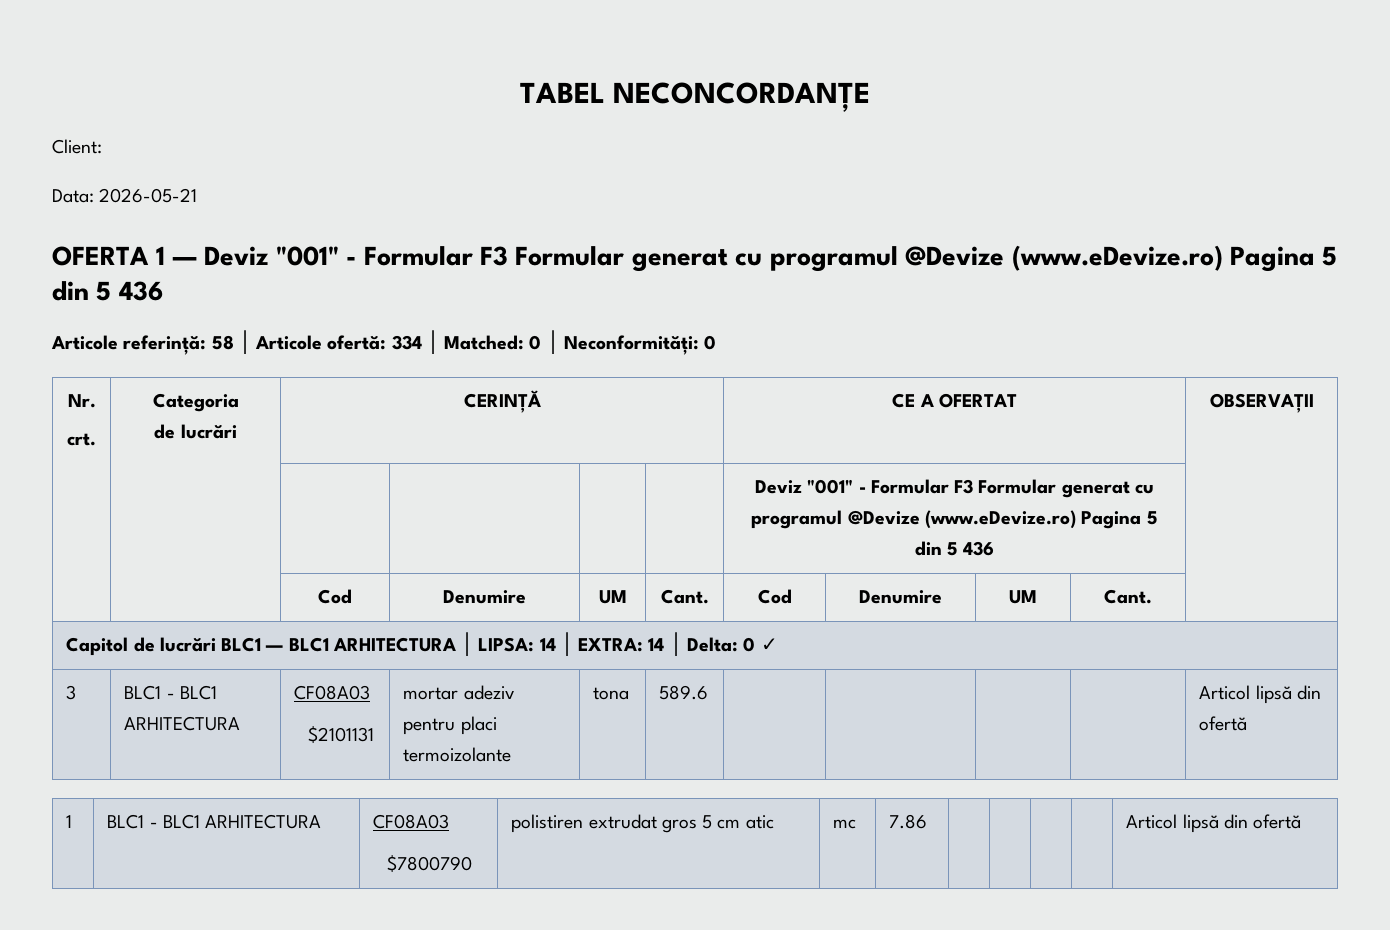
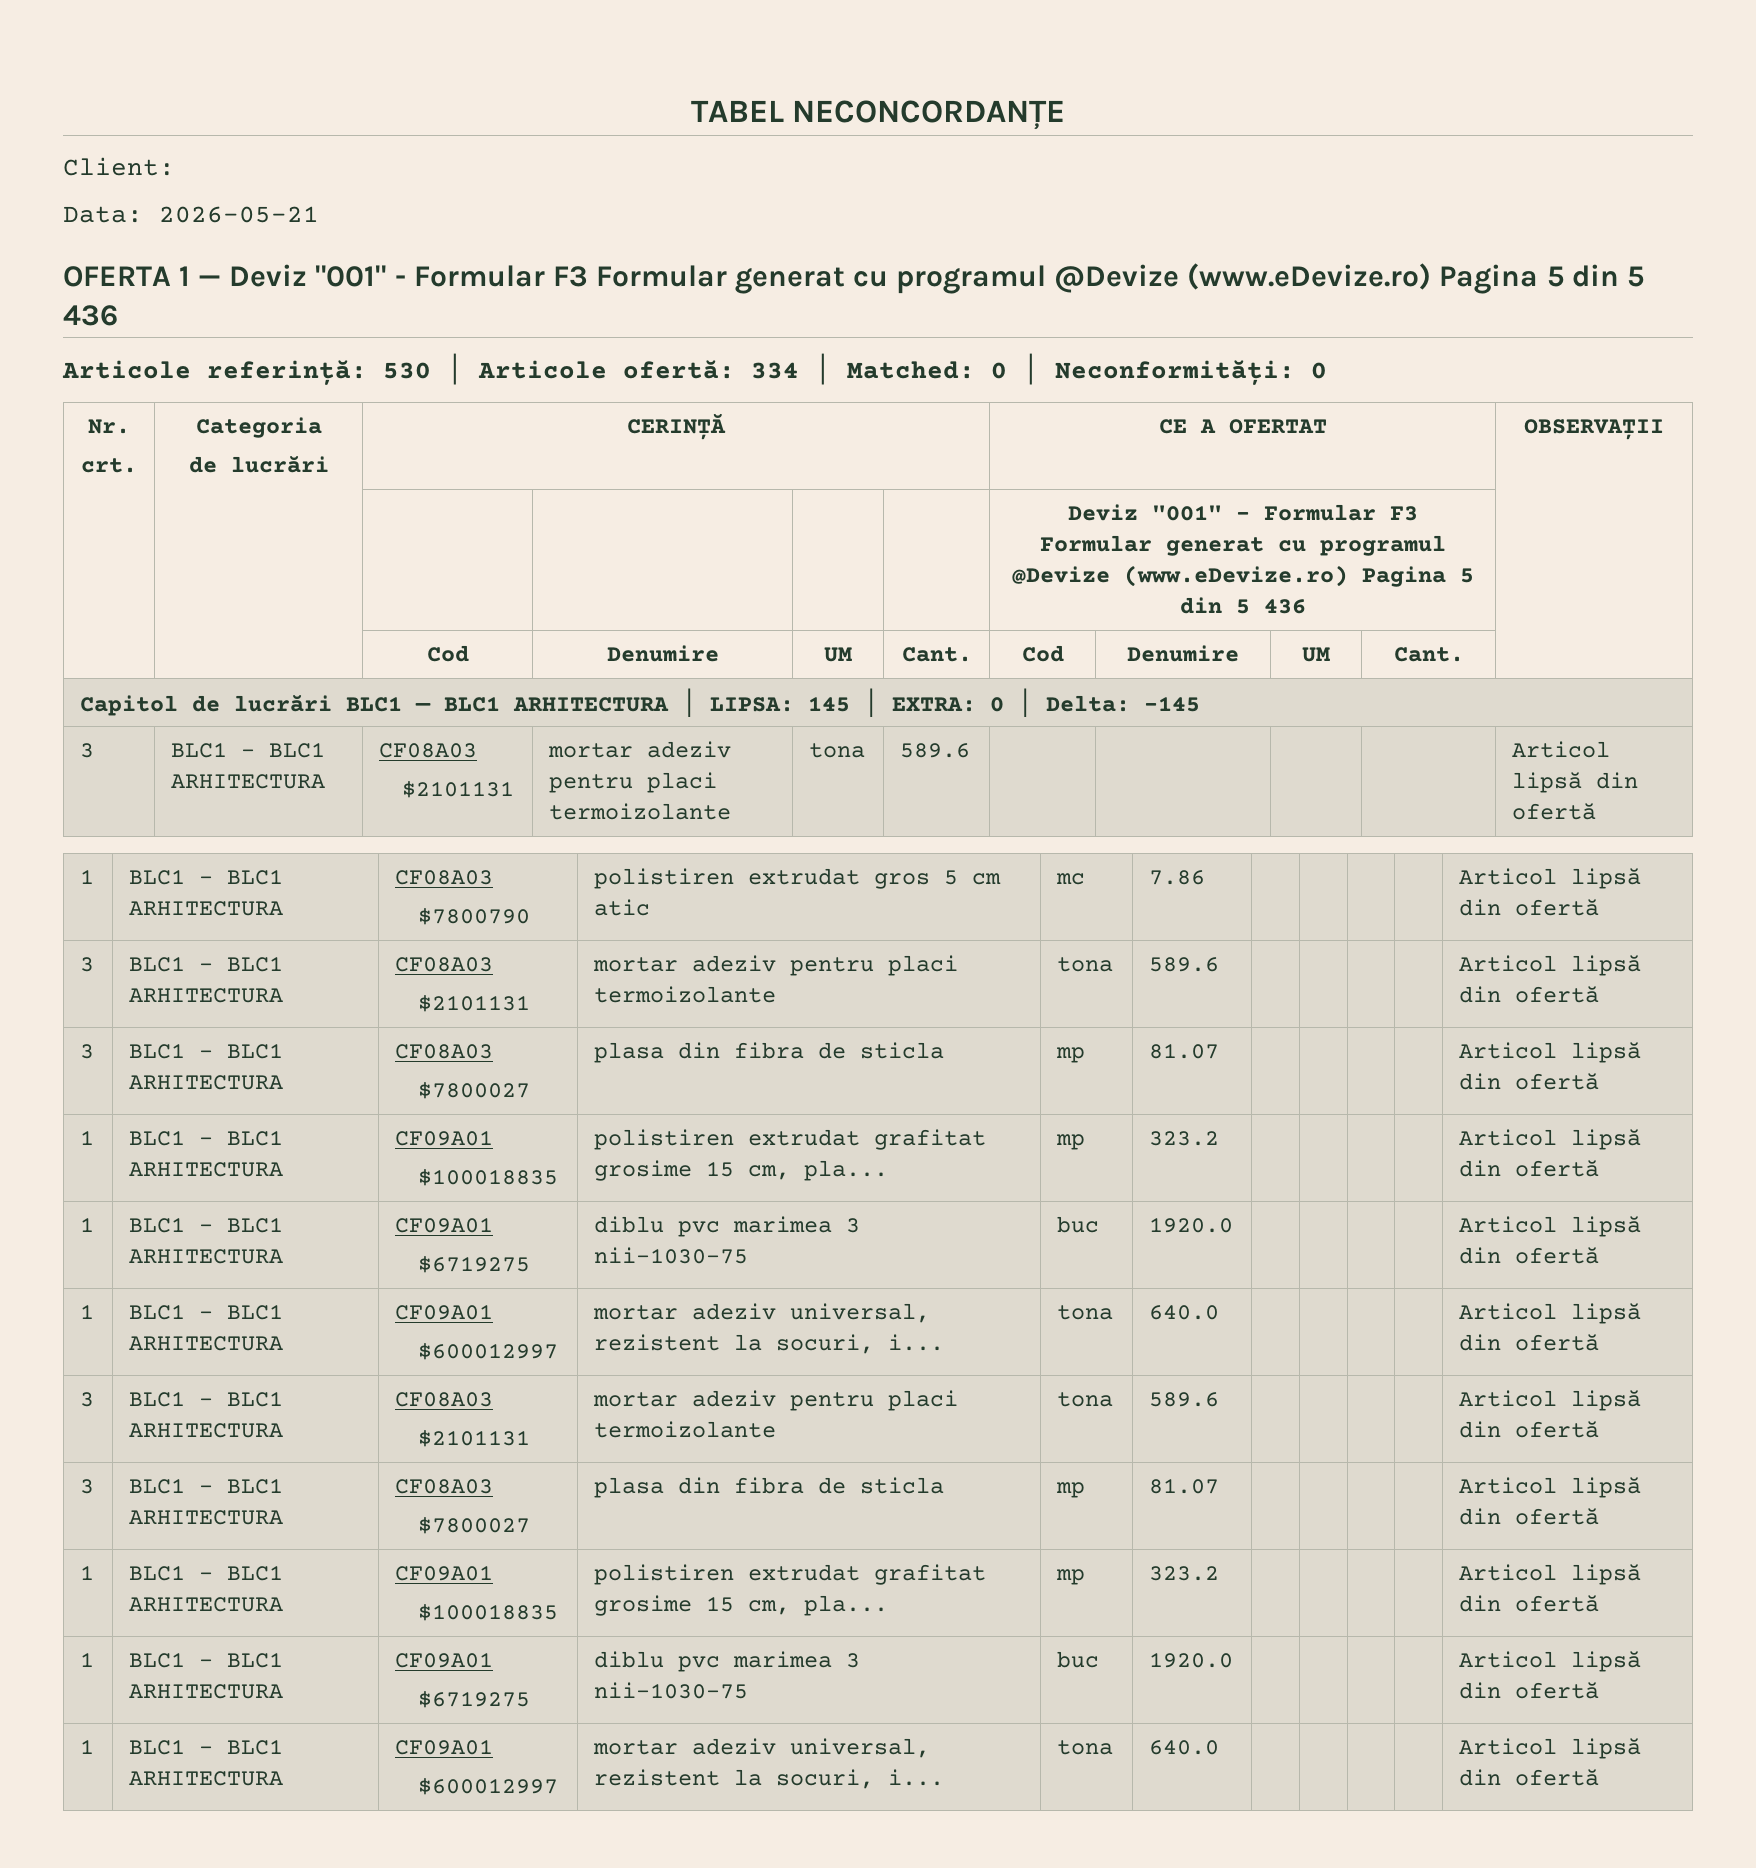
[211,335,234,350] 58 -> [383,362,431,379] 530
[539,638,556,651] 14 -> [808,696,851,712] 145
[648,638,665,651] 14 -> [990,697,1005,712] 0
[743,637,778,652] 0 ✓ -> [1144,696,1201,712] -145
(1302, 821) none -> [80,957,95,972] [129,956,284,972] [129,988,284,1003] [395,957,494,972] [418,994,531,1012] [593,955,959,976] [594,986,777,1003] [1057,957,1114,972] [1149,957,1220,972] [1459,955,1642,976] [1459,986,1600,1003] [80,1044,95,1059] [129,1043,284,1059] [129,1075,284,1090] [395,1044,494,1059] [418,1081,531,1099] [594,1042,945,1063] [1056,1047,1086,1063] [1149,1043,1220,1059] [1459,1042,1642,1063] [1459,1073,1600,1090] [80,1130,95,1145] [129,1130,284,1146] [129,1162,284,1177] [395,1130,494,1146] [418,1168,559,1186] [594,1129,987,1150] [594,1160,889,1181] [1056,1134,1086,1150] [1149,1131,1220,1146] [1459,1129,1642,1150] [1459,1160,1600,1177] [80,1217,95,1232] [129,1217,284,1233] [129,1249,284,1264] [395,1217,494,1233] [418,1255,531,1273] [594,1216,861,1237] [594,1247,749,1264] [1057,1216,1100,1233] [1149,1217,1234,1233] [1459,1216,1642,1237] [1459,1247,1600,1264] [80,1304,95,1319] [129,1304,284,1320] [129,1336,284,1351] [395,1304,494,1320] [418,1342,559,1360] [593,1303,931,1323] [594,1334,945,1354] [1057,1305,1114,1320] [1149,1305,1220,1320] [1459,1303,1642,1324] [1459,1334,1600,1351] [80,1392,95,1407] [129,1391,284,1407] [129,1423,284,1438] [395,1392,494,1407] [418,1429,531,1447] [593,1390,959,1411] [594,1421,777,1438] [1057,1392,1114,1407] [1149,1392,1220,1407] [1459,1390,1642,1411] [1459,1421,1600,1438] [80,1479,95,1494] [129,1478,284,1494] [129,1510,284,1525] [395,1479,494,1494] [418,1516,531,1534] [594,1477,945,1498] [1056,1482,1086,1498] [1149,1478,1220,1494] [1459,1477,1642,1498] [1459,1508,1600,1525] [80,1565,95,1580] [129,1565,284,1581] [129,1597,284,1612] [395,1565,494,1581] [418,1603,559,1621] [594,1564,987,1585] [594,1595,889,1616] [1056,1569,1086,1585] [1149,1566,1220,1581] [1459,1564,1642,1585] [1459,1595,1600,1612] [80,1652,95,1667] [129,1652,284,1668] [129,1684,284,1699] [395,1652,494,1668] [418,1690,531,1708] [594,1651,861,1672] [594,1682,749,1699] [1057,1651,1100,1668] [1149,1652,1234,1668] [1459,1651,1642,1672] [1459,1682,1600,1699] [80,1739,95,1754] [129,1739,284,1755] [129,1771,284,1786] [395,1739,494,1755] [418,1777,559,1795] [593,1738,931,1758] [594,1769,945,1789] [1057,1740,1114,1755] [1149,1740,1220,1755] [1459,1738,1642,1759] [1459,1769,1600,1786] // 3 | BLC1 - BLC1 ARHITECTURA | CF08A03 // $2101131 | mortar adeziv pentru placi termoizolante | tona | 589.6 | | | | | Articol lipsă din ofertă // 3 | BLC1 - BLC1 ARHITECTURA | CF08A03 // $7800027 | plasa din fibra de sticla | mp | 81.07 | | | | | Articol lipsă din ofertă // 1 | BLC1 - BLC1 ARHITECTURA | CF09A01 // $100018835 | polistiren extrudat grafitat grosime 15 cm, pla... | mp | 323.2 | | | | | Articol lipsă din ofertă // 1 | BLC1 - BLC1 ARHITECTURA | CF09A01 // $6719275 | diblu pvc marimea 3 nii-1030-75 | buc | 1920.0 | | | | | Articol lipsă din ofertă // 1 | BLC1 - BLC1 ARHITECTURA | CF09A01 // $600012997 | mortar adeziv universal, rezistent la socuri, i... | tona | 640.0 | | | | | Articol lipsă din ofertă // 3 | BLC1 - BLC1 ARHITECTURA | CF08A03 // $2101131 | mortar adeziv pentru placi termoizolante | tona | 589.6 | | | | | Articol lipsă din ofertă // 3 | BLC1 - BLC1 ARHITECTURA | CF08A03 // $7800027 | plasa din fibra de sticla | mp | 81.07 | | | | | Articol lipsă din ofertă // 1 | BLC1 - BLC1 ARHITECTURA | CF09A01 // $100018835 | polistiren extrudat grafitat grosime 15 cm, pla... | mp | 323.2 | | | | | Articol lipsă din ofertă // 1 | BLC1 - BLC1 ARHITECTURA | CF09A01 // $6719275 | diblu pvc marimea 3 nii-1030-75 | buc | 1920.0 | | | | | Articol lipsă din ofertă // 1 | BLC1 - BLC1 ARHITECTURA | CF09A01 // $600012997 | mortar adeziv universal, rezistent la socuri, i... | tona | 640.0 | | | | | Articol lipsă din ofertă

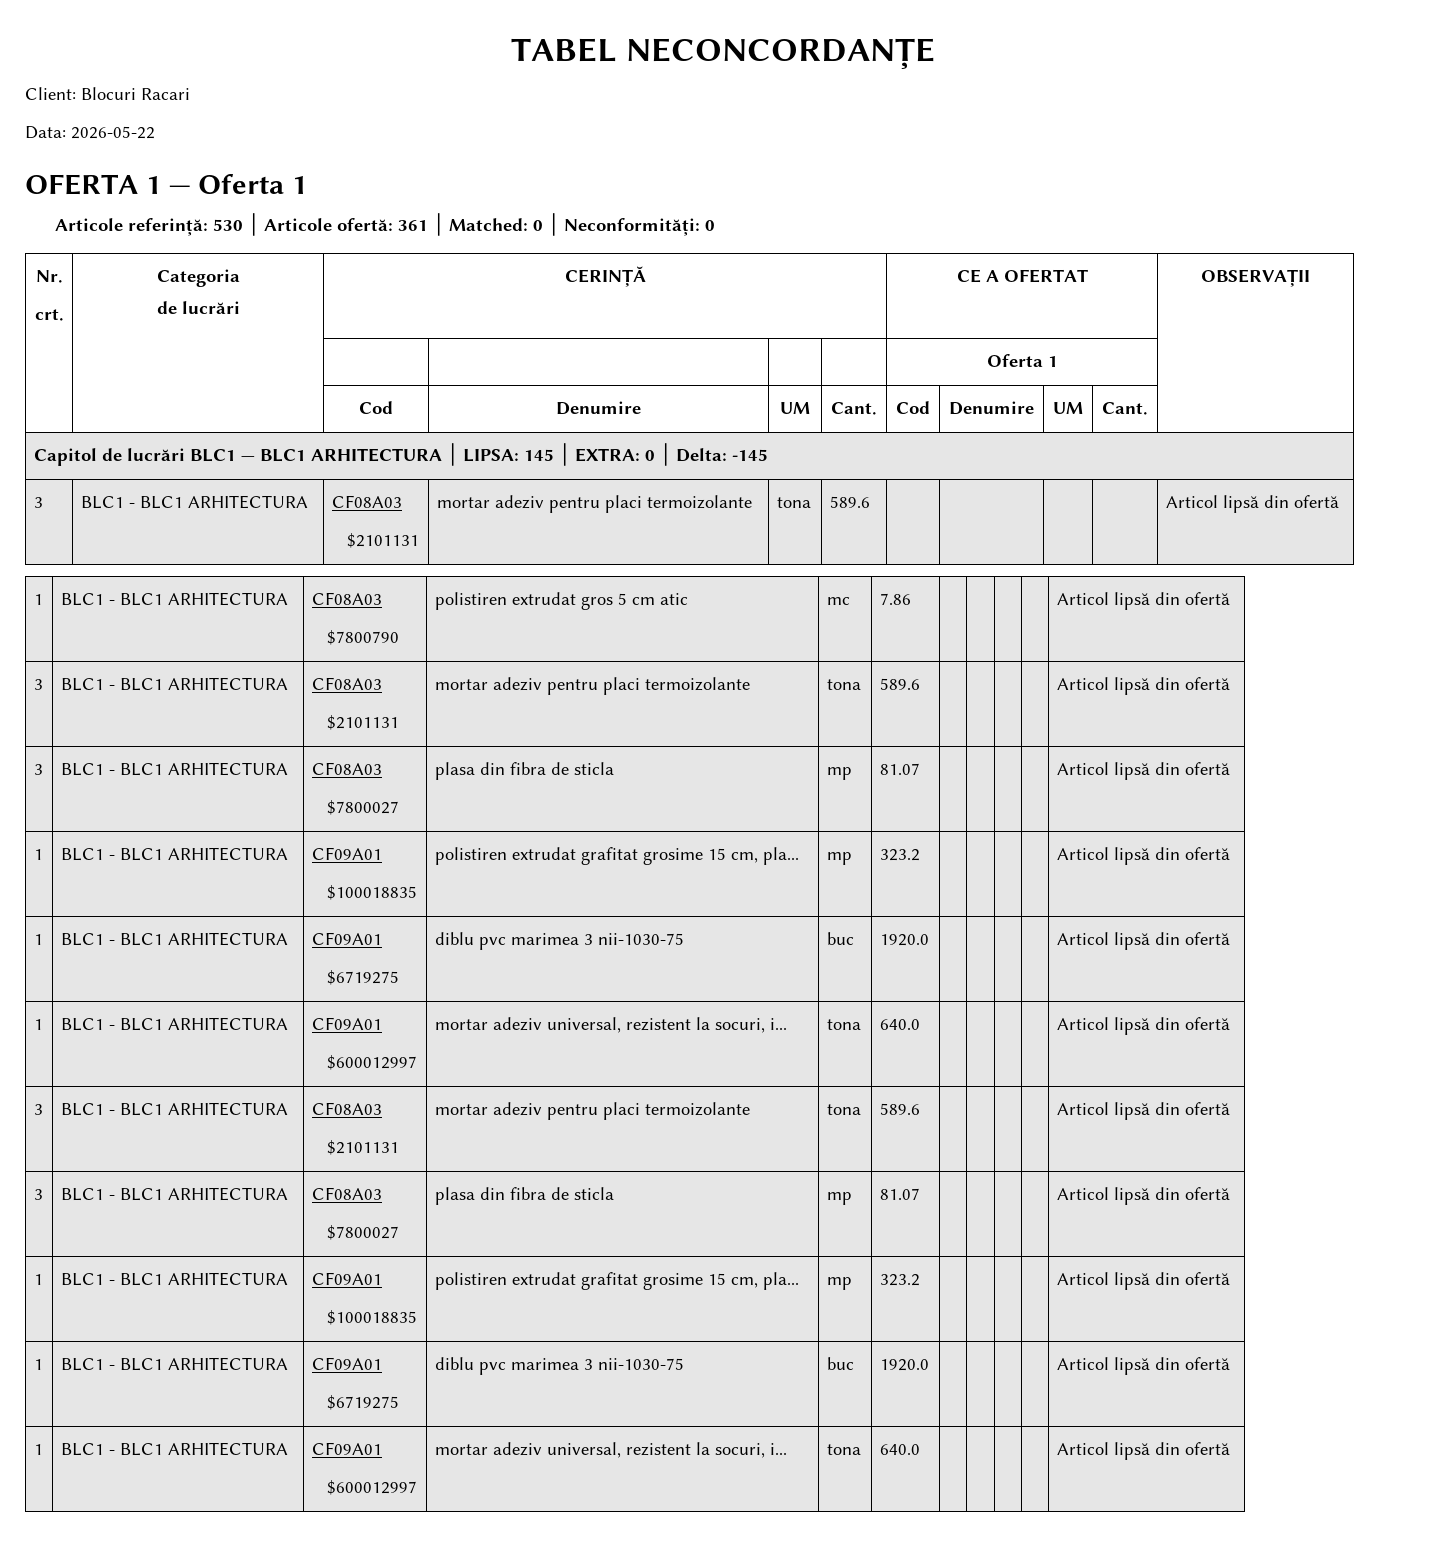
(175, 166) none -> [81,87,190,100] Blocuri Racari
[159,206,319,223] 2026-05-21 -> [71,126,155,139] 2026-05-22
[229,263,1644,294] [63,305,118,326] Deviz "001" - Formular F3 Formular generat cu programul @Devize (www.eDevize.ro) Pagina 5 din 5 436 -> [198,174,308,194] Oferta 1
[751,362,799,379] 334 -> [398,220,429,231] 361
[1067,504,1418,521] [1039,535,1446,556] [1011,565,1474,587] [1179,597,1306,614] Deviz "001" - Formular F3 Formular generat cu programul @Devize (www.eDevize.ro) Pagina 5 din 5 436 -> [986,354,1058,367] Oferta 1

